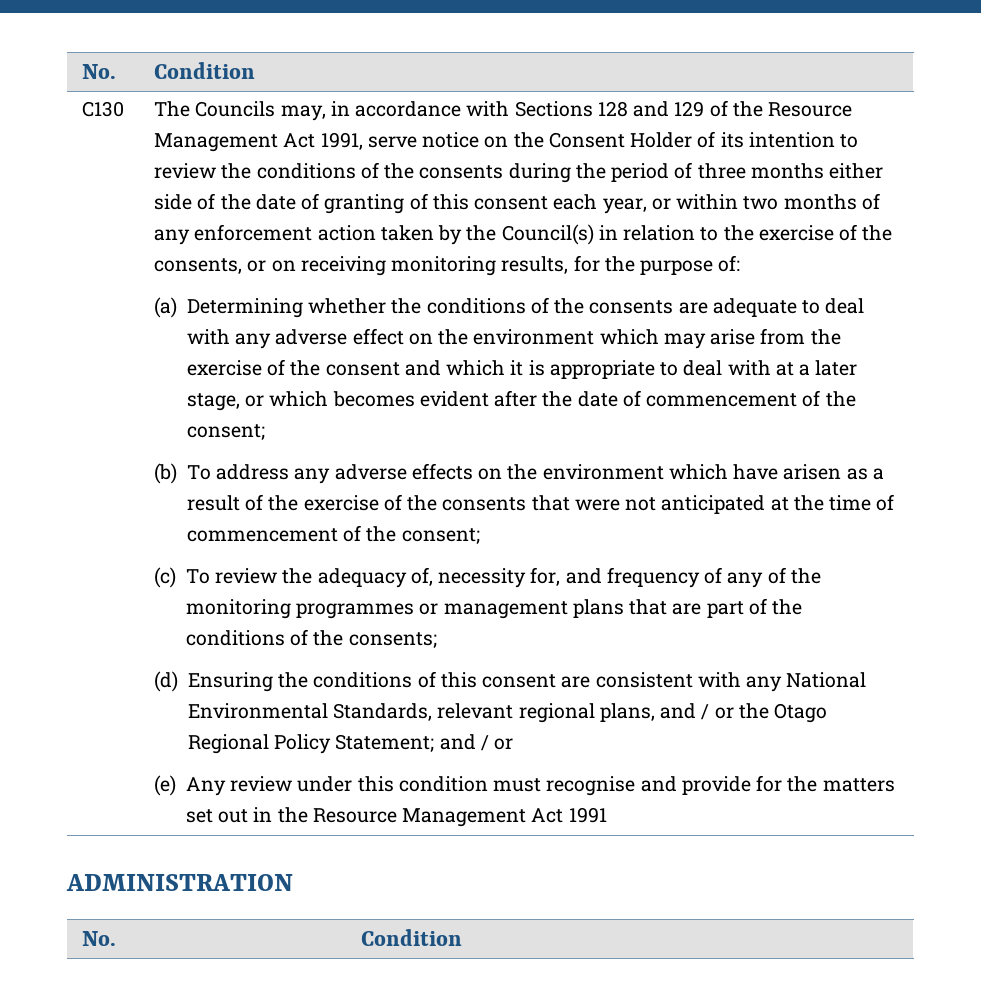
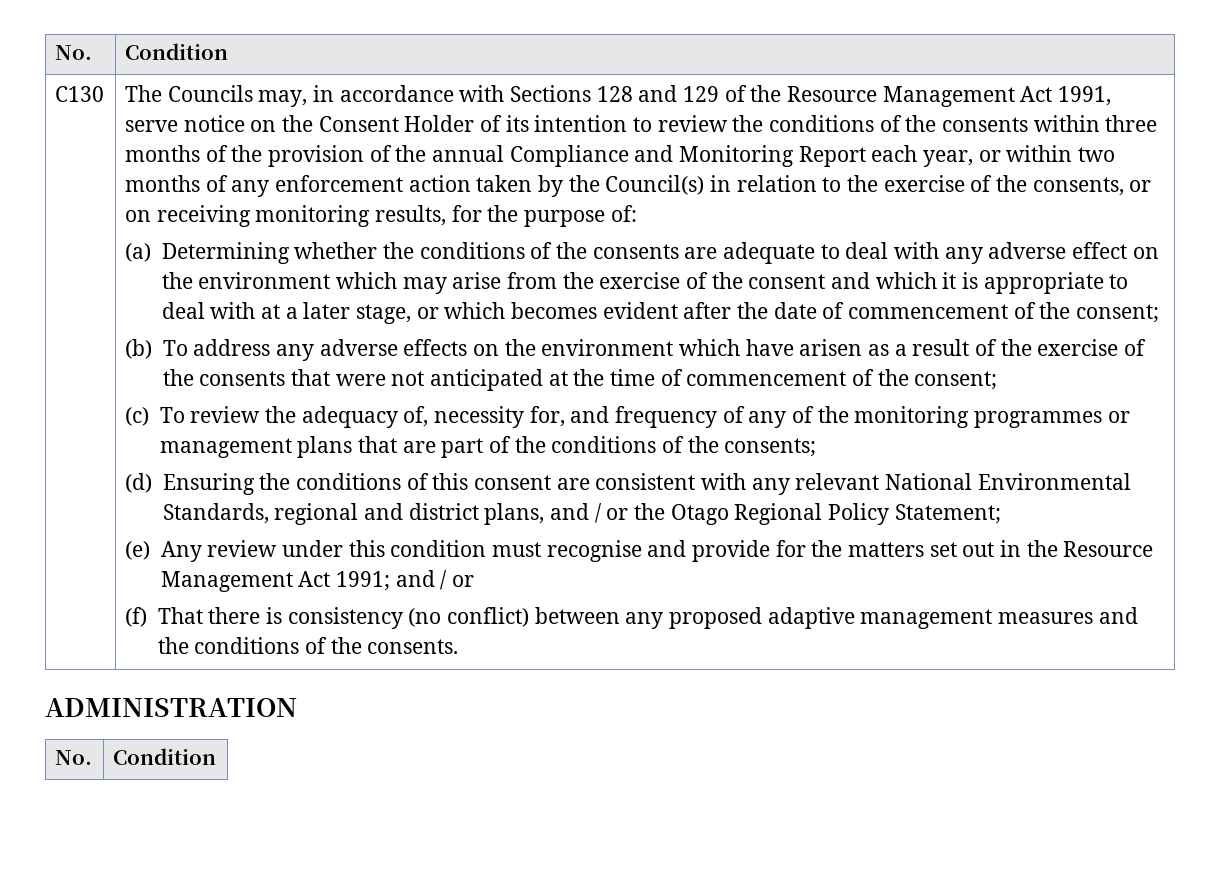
[508,162,884,183] [153,193,549,214] during the period of three months either side of the date of granting of this consent -> [1033,115,1158,132] [125,145,866,167] within three months of the provision of the annual Compliance and Monitoring Report
(783, 684) none -> [795,473,880,490] relevant
[437,703,595,723] relevant regional -> [274,503,479,525] regional and district
[439,734,514,751] and / or -> (1001, 514) none
[568,807,607,823] 1991 -> [335,570,474,591] [125,607,1138,629] [157,637,459,654] 1991; and / or // (f) That there is consistency (no conflict) between any proposed adaptive management measures and the conditions of the consents.

